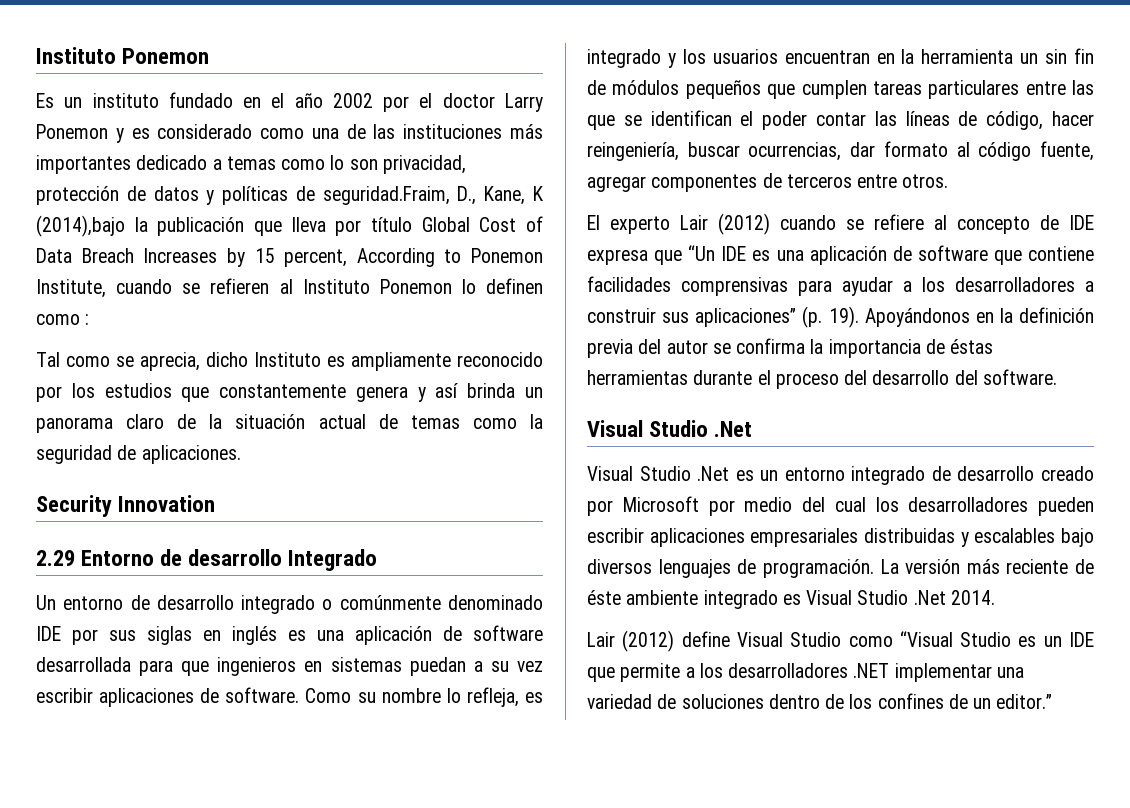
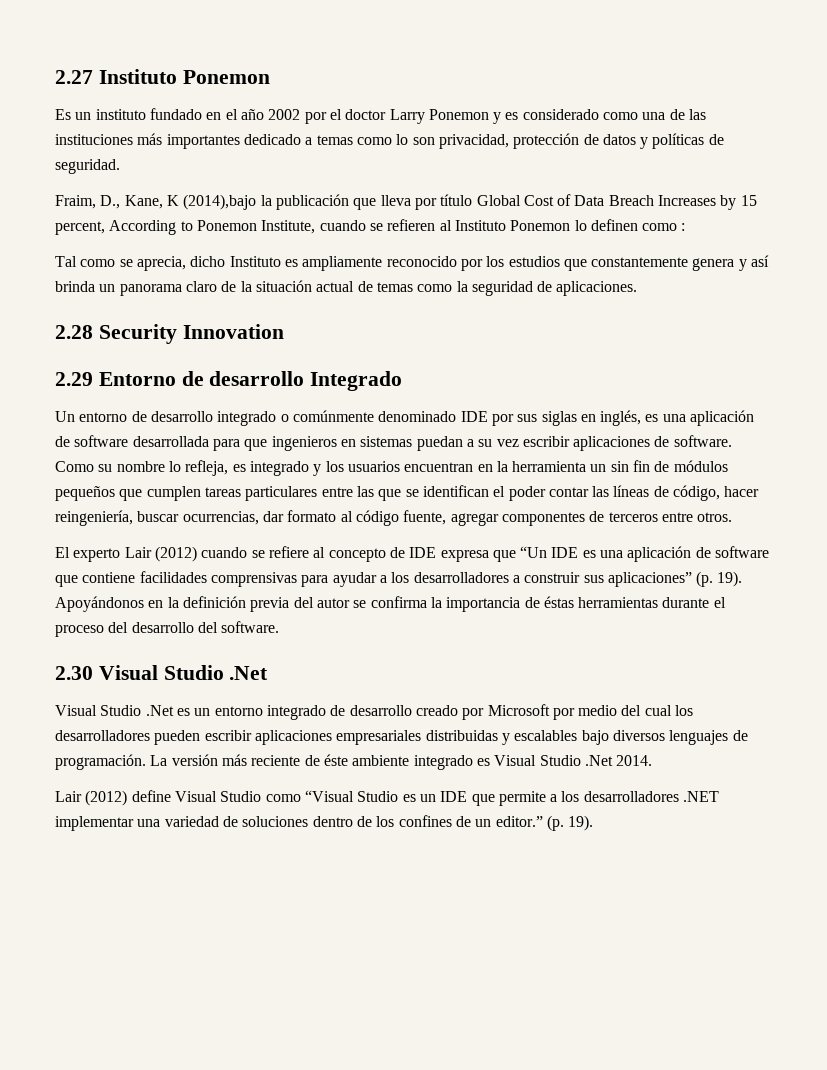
(36, 55) none -> [55,70,93,84] 2.27
[322,186,450,205] seguridad.Fraim, -> [55,159,120,174] [55,195,96,209] seguridad. // Fraim,
(241, 454) none -> [55,325,93,339] 2.28
[232,626,277,645] inglés -> [600,410,642,426] inglés,
(1057, 377) none -> [55,666,93,680] 2.30
(1053, 701) none -> [546,815,594,831] (p. 19).

